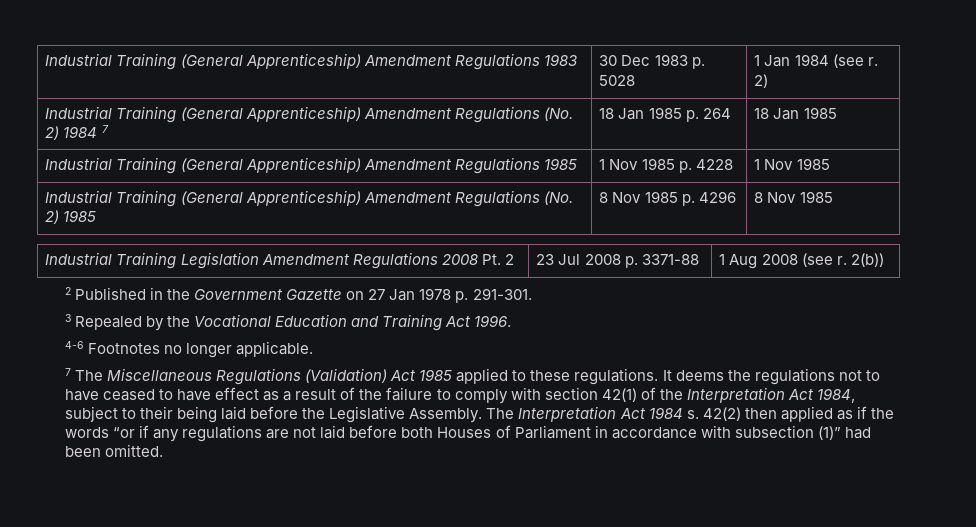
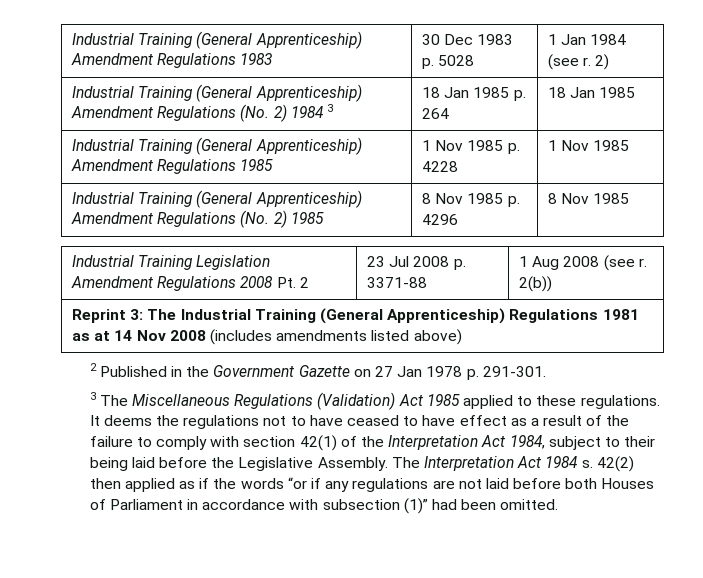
[101,125,109,133] 7 -> [326,104,333,112] 3
(884, 260) none -> [72,308,639,324] [72,329,462,345] // Reprint 3: The Industrial Training (General Apprenticeship) Regulations 1981 as at 14 Nov 2008 (includes amendments listed above)
[75,314,512,331] [64,341,314,358] [64,368,71,376] Repealed by the Vocational Education and Training Act 1996. // 4-6 Footnotes no longer applicable. // 7 -> (96, 396) none

